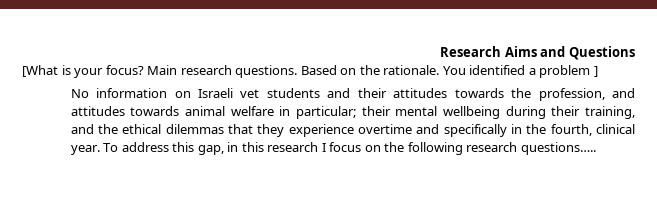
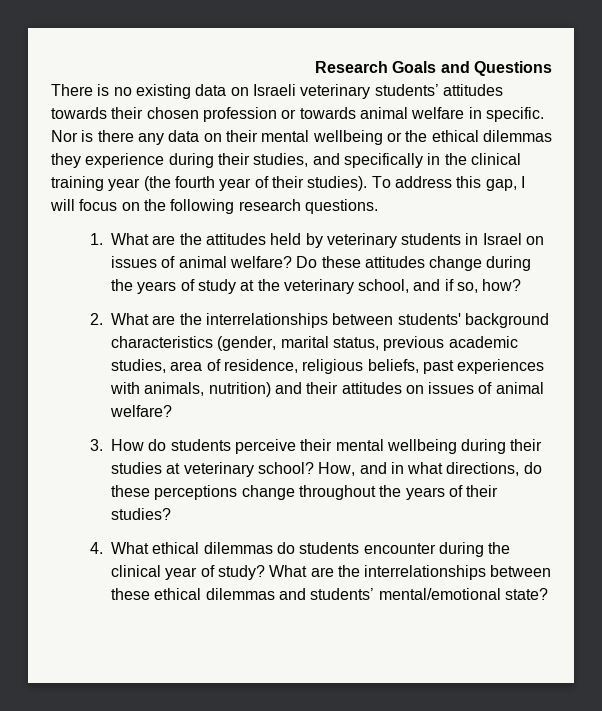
[504,46,537,57] Aims -> [392,61,437,73] Goals
[22,65,598,78] [70,88,635,101] [70,106,356,119] [What is your focus? Main research questions. Based on the rationale. You identified a problem ] // No information on Israeli vet students and their attitudes towards the profession, and attitudes towards animal welfare in particular; -> [51,84,503,99] [51,107,544,122] [51,130,552,145] [51,153,521,168] [51,176,525,191] [50,199,378,214] [89,233,545,248] [110,256,532,271] [110,279,522,294] [89,313,549,328] [110,336,518,351] [110,359,545,374] [109,382,544,397] [109,405,172,417] [89,439,296,454] There is no existing data on Israeli veterinary students’ attitudes towards their chosen profession or towards animal welfare in specific. Nor is there any data on their mental wellbeing or the ethical dilemmas they experience during their studies, and specifically in the clinical training year (the fourth year of their studies). To address this gap, I will focus on the following research questions. // 1. What are the attitudes held by veterinary students in Israel on issues of animal welfare? Do these attitudes change during the years of study at the veterinary school, and if so, how? // 2. What are the interrelationships between students' background characteristics (gender, marital status, previous academic studies, area of residence, religious beliefs, past experiences with animals, nutrition) and their attitudes on issues of animal welfare? // 3. How do students perceive
[585,106,635,119] [70,124,635,137] [70,142,596,155] training, and the ethical dilemmas that they experience overtime and specifically in the fourth, clinical year. To address this gap, in this research I focus on the following research questions….. -> [110,462,542,477] [110,485,499,500] [110,508,171,520] [89,542,511,557] [110,565,552,580] [110,588,548,600] studies at veterinary school? How, and in what directions, do these perceptions change throughout the years of their studies? // 4. What ethical dilemmas do students encounter during the clinical year of study? What are the interrelationships between these ethical dilemmas and students’ mental/emotional state?

